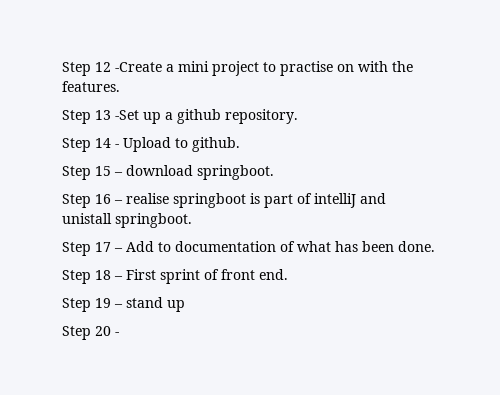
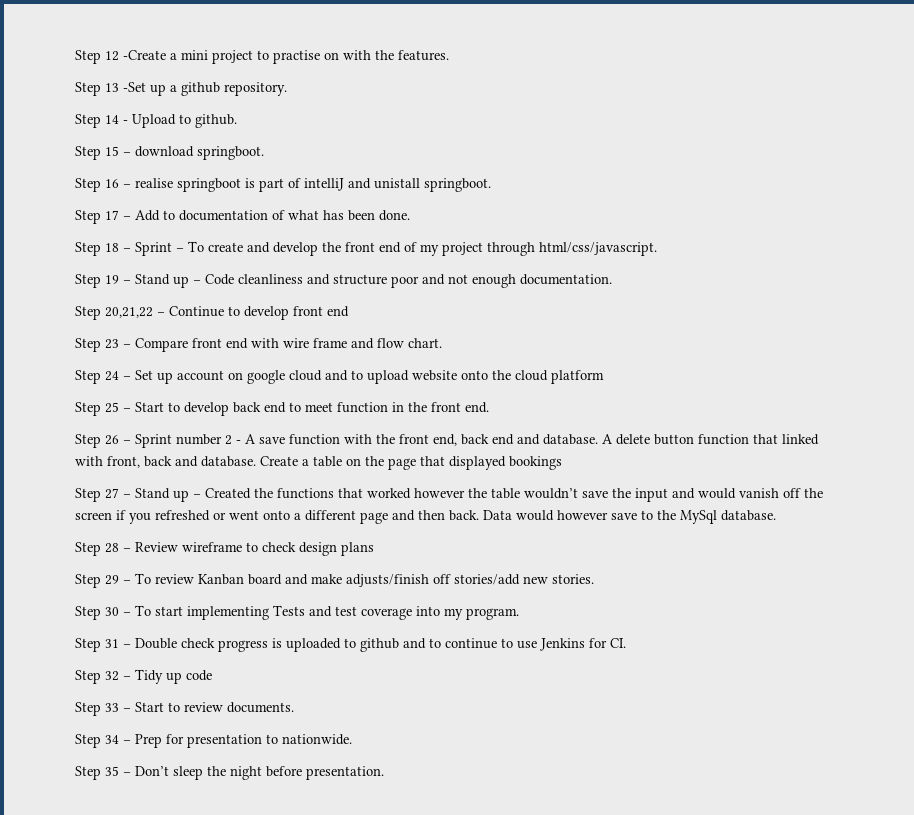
[126,269,288,284] [62,297,185,312] [62,326,119,340] First sprint of front end. // Step 19 – stand up // Step 20 - -> [135,241,657,256] [75,274,612,288] [75,306,349,320] [75,338,442,352] [75,370,604,384] [75,402,489,416] [75,434,819,448] [75,456,562,470] [75,488,823,502] [75,510,776,524] [75,542,374,556] [75,573,594,588] [75,605,519,620] [75,638,626,652] [75,669,212,684] [75,702,294,716] [75,734,352,748] [75,766,384,780] Sprint – To create and develop the front end of my project through html/css/javascript. // Step 19 – Stand up – Code cleanliness and structure poor and not enough documentation. // Step 20,21,22 – Continue to develop front end // Step 23 – Compare front end with wire frame and flow chart. // Step 24 – Set up account on google cloud and to upload website onto the cloud platform // Step 25 – Start to develop back end to meet function in the front end. // Step 26 – Sprint number 2 - A save function with the front end, back end and database. A delete button function that linked with front, back and database. Create a table on the page that displayed bookings // Step 27 – Stand up – Created the functions that worked however the table wouldn’t save the input and would vanish off the screen if you refreshed or went onto a different page and then back. Data would however save to the MySql database. // Step 28 – Review wireframe to check design plans // Step 29 – To review Kanban board and make adjusts/finish off stories/add new stories. // Step 30 – To start implementing Tests and test coverage into my program. // Step 31 – Double check progress is uploaded to github and to continue to use Jenkins for CI. // Step 32 – Tidy up code // Step 33 – Start to review documents. // Step 34 – Prep for presentation to nationwide. // Step 35 – Don’t sleep the night before presentation.

